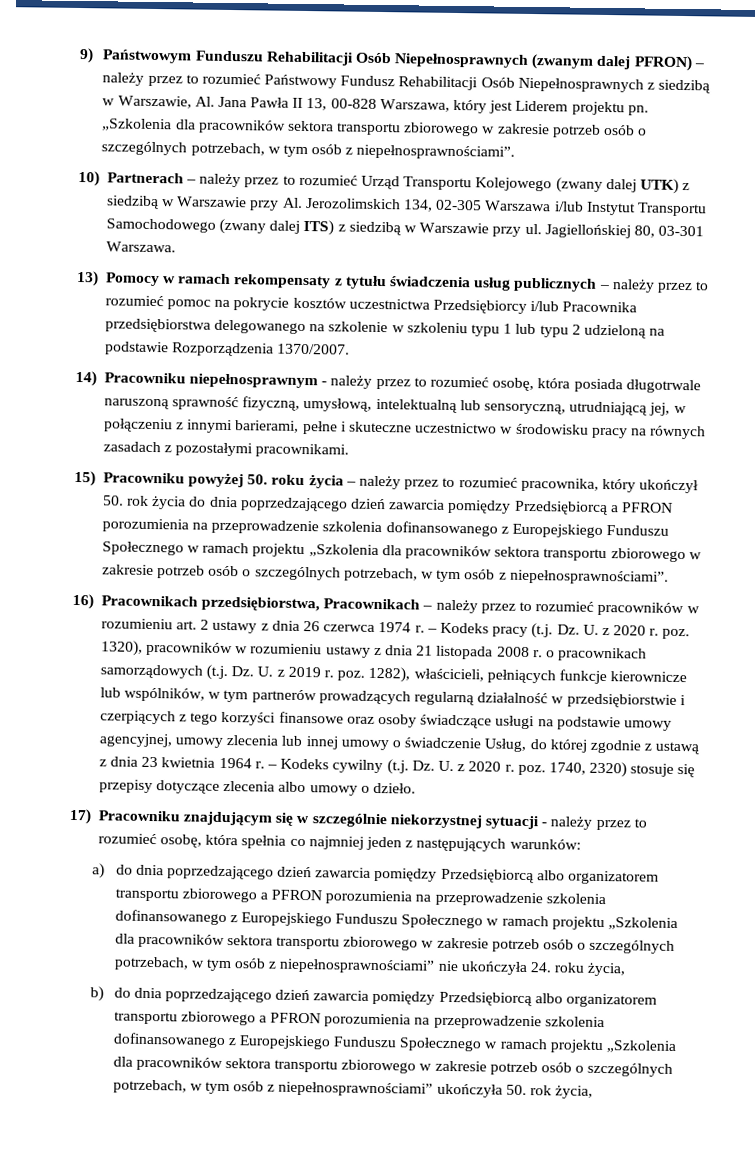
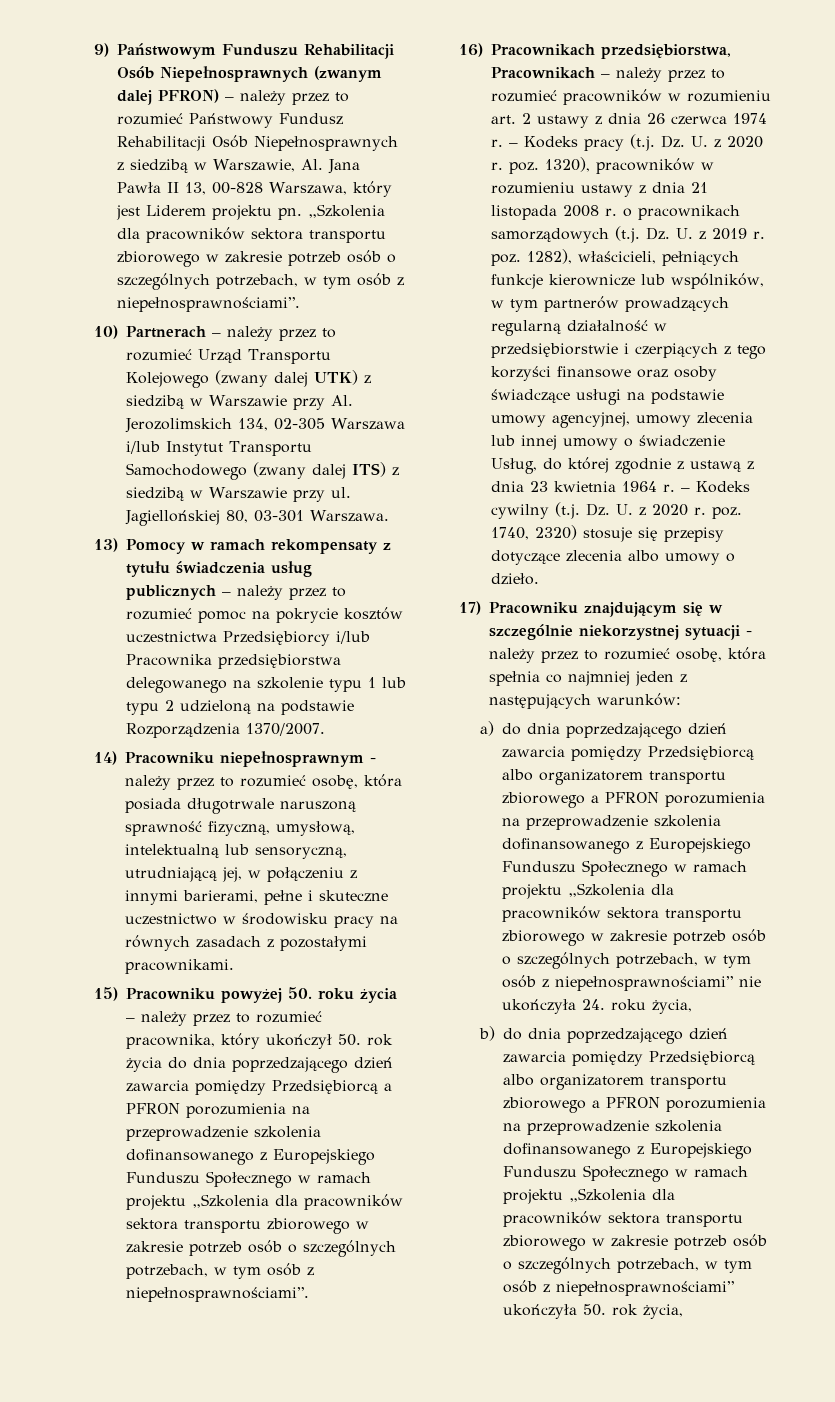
[391,322,468,334] w szkoleniu -> (324, 683) none

